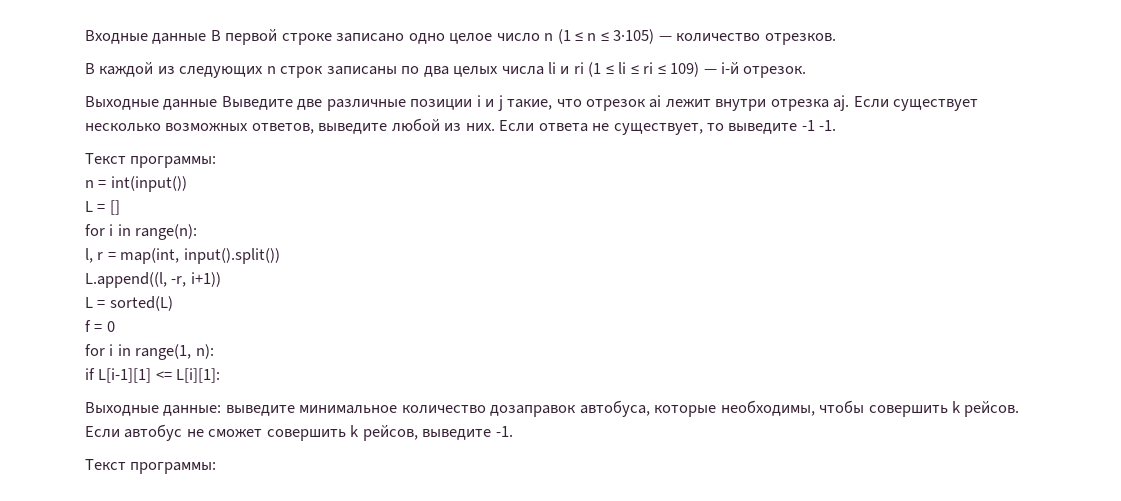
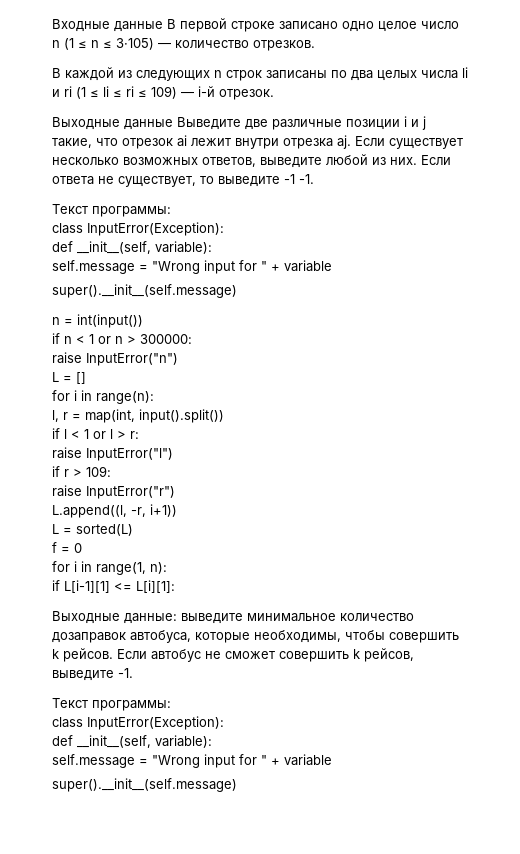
[85,176,187,192] n = int(input()) -> [52,222,224,236] [52,241,212,254] [52,260,332,274] [52,284,237,298] [52,314,143,328] [52,333,192,344] [52,352,178,366] class InputError(Exception): // def __init__(self, variable): // self.message = "Wrong input for " + variable // super().__init__(self.message) // n = int(input()) // if n < 1 or n > 300000: // raise InputError("n")
(280, 256) none -> [52,428,139,439] [52,447,173,461] [52,466,111,477] [52,485,175,499] // if l < 1 or l > r: // raise InputError("l") // if r > 109: // raise InputError("r")
(217, 468) none -> [52,716,224,730] [52,735,212,748] [52,754,332,768] [52,778,237,792] // class InputError(Exception): // def __init__(self, variable): // self.message = "Wrong input for " + variable // super().__init__(self.message)

